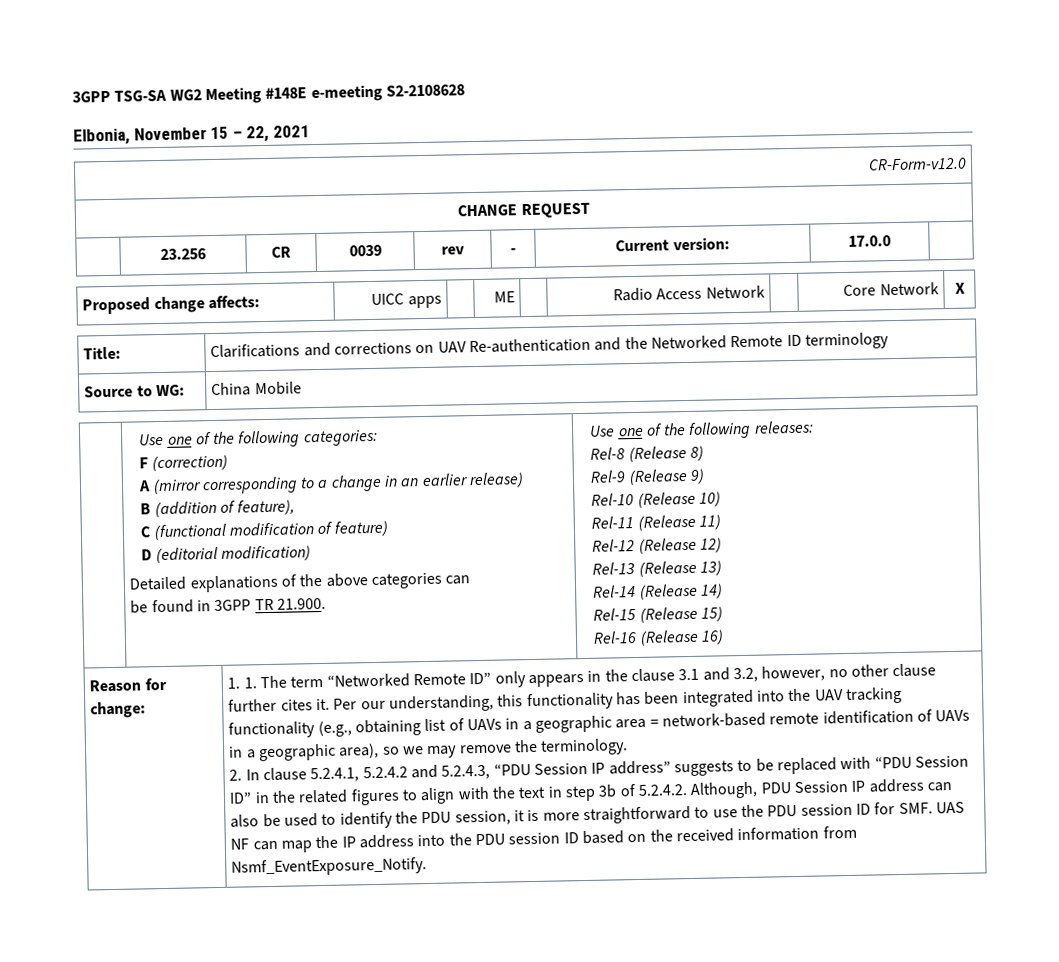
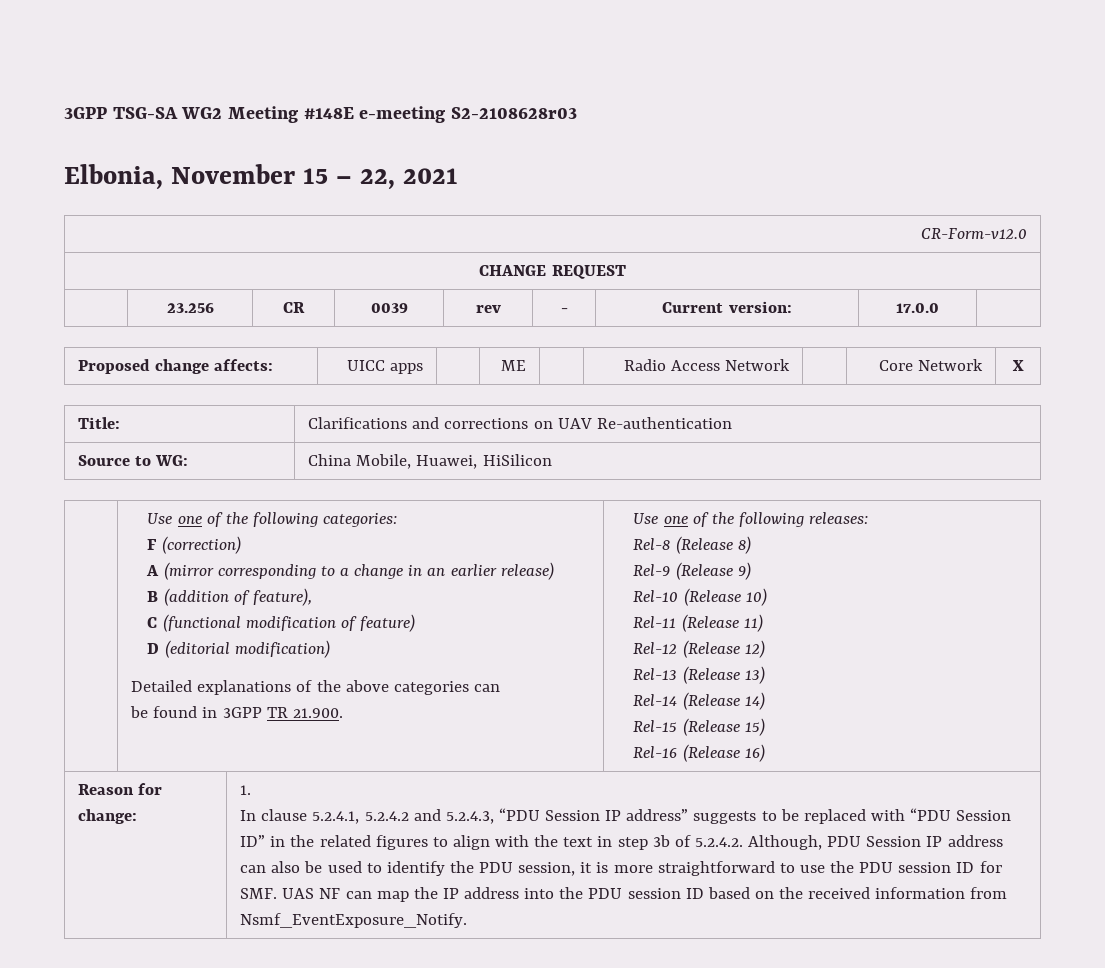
[385,84,465,97] S2-2108628 -> [451,107,578,119] S2-2108628r03
[594,332,889,351] and the Networked Remote ID terminology -> (732, 423) none
[254,381,302,396] Mobile -> [356,454,552,469] Mobile, Huawei, HiSilicon
[243,663,937,689] [228,686,902,713] [228,709,971,739] [229,738,629,762] [229,769,243,781] 1. The term “Networked Remote ID” only appears in the clause 3.1 and 3.2, however, no other clause further cites it. Per our understanding, this functionality has been integrated into the UAV tracking functionality (e.g., obtaining list of UAVs in a geographic area = network-based remote identification of UAVs in a geographic area), so we may remove the terminology. // 2. -> (252, 790) //

